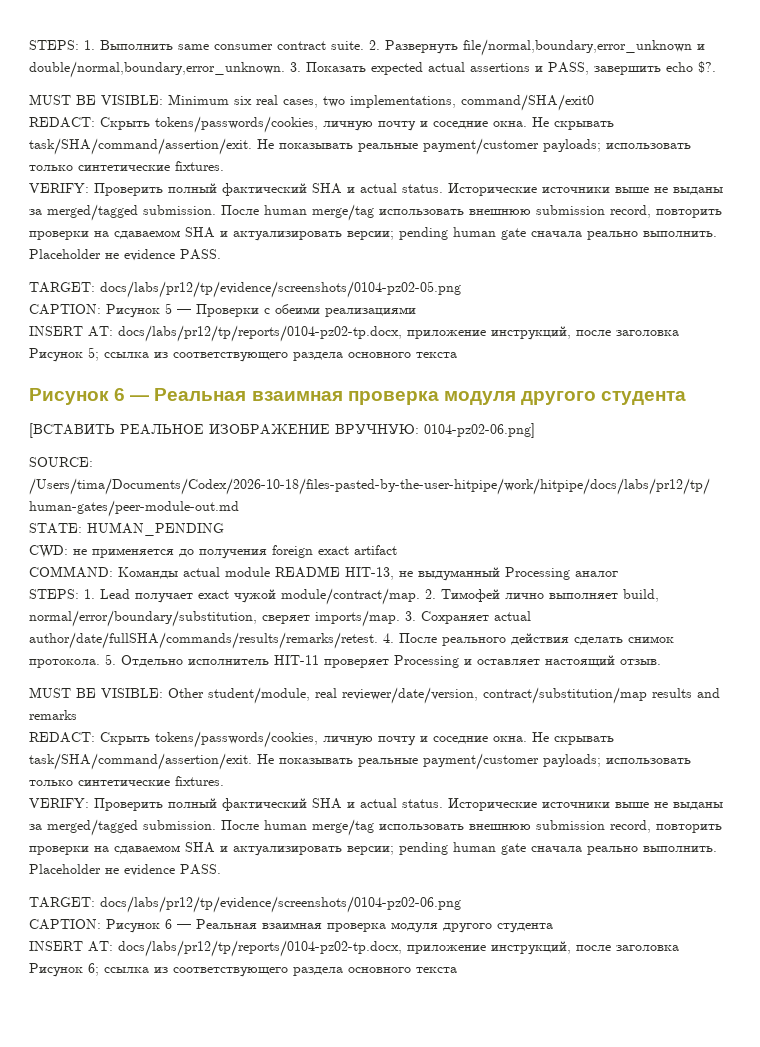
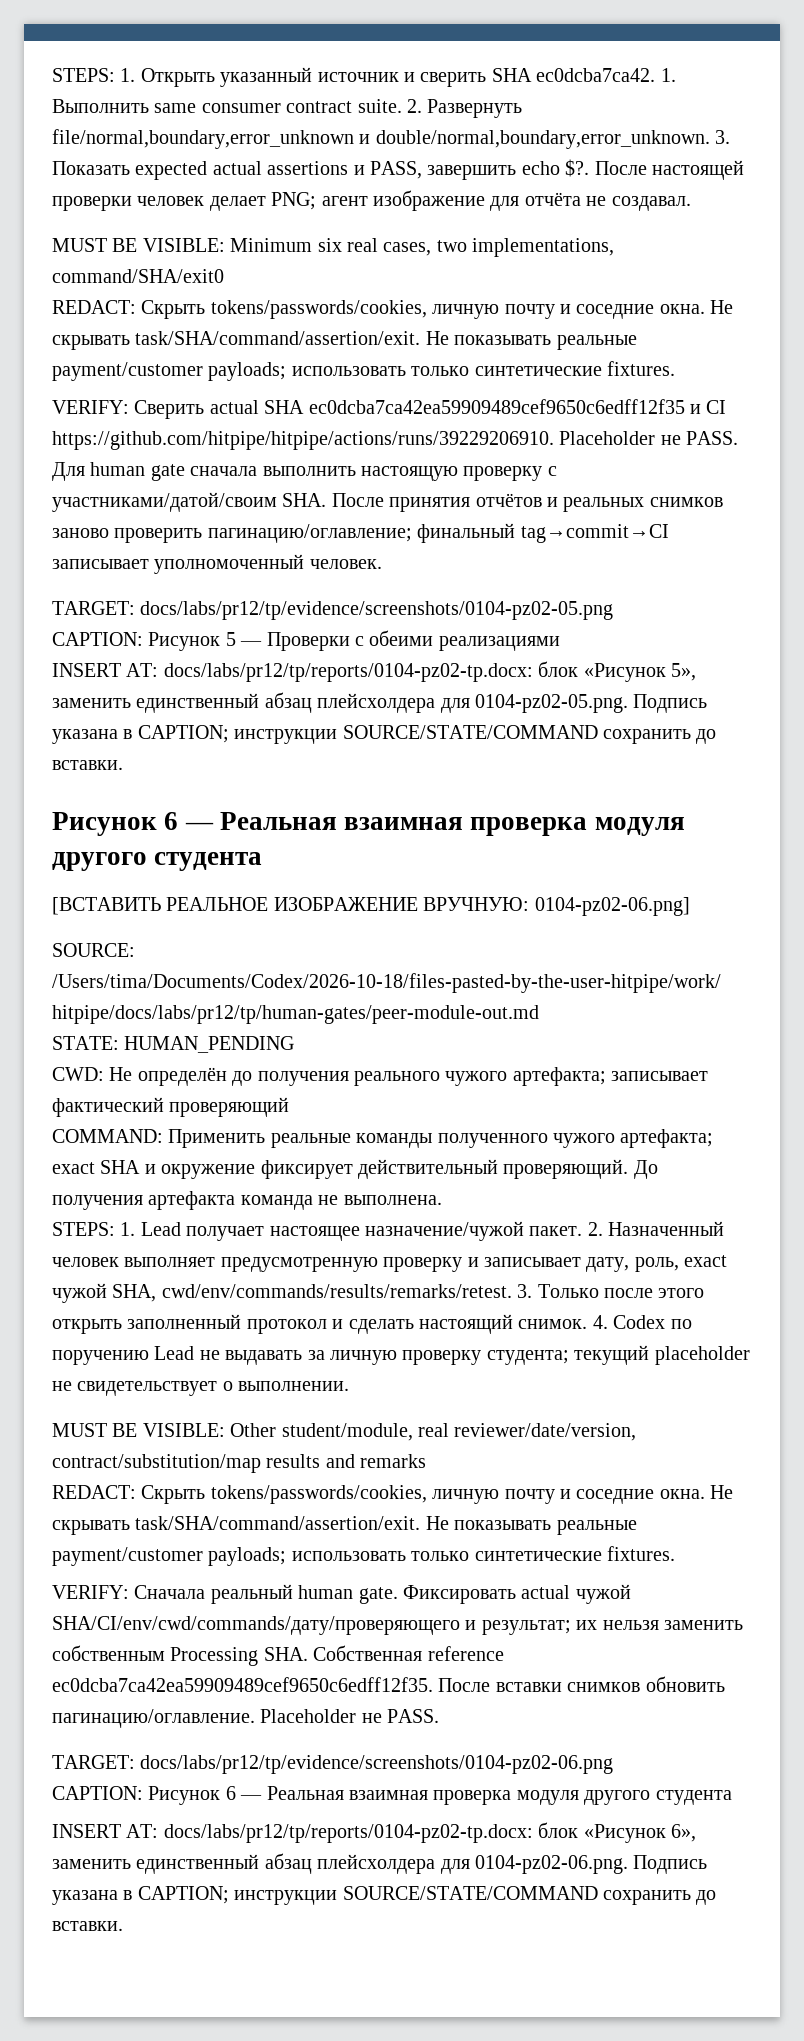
[29,40,95,50] STEPS: 1. -> [52,67,676,87] STEPS: 1. Открыть указанный источник и сверить SHA ec0dcba7ca42. 1.
(716, 67) none -> [594,160,744,180] [52,190,691,211] После настоящей проверки человек делает PNG; агент изображение для отчёта не создавал.
[94,183,723,196] [29,204,722,221] [29,227,717,241] [29,249,221,261] Проверить полный фактический SHA и actual status. Исторические источники выше не выданы за merged/tagged submission. После human merge/tag использовать внешнюю submission record, повторить проверки на сдаваемом SHA и актуализировать версии; pending human gate сначала реально выполнить. Placeholder не evidence PASS. -> [134,399,727,419] [52,431,739,450] [52,462,557,481] [52,492,723,512] [52,523,669,543] [52,554,382,574] Сверить actual SHA ec0dcba7ca42ea59909489cef9650c6edff12f35 и CI https://github.com/hitpipe/hitpipe/actions/runs/39229206910. Placeholder не PASS. Для human gate сначала выполнить настоящую проверку с участниками/датой/своим SHA. После принятия отчётов и реальных снимков заново проверить пагинацию/оглавление; финальный tag→commit→CI записывает уполномоченный человек.
[118,325,679,342] [29,347,457,362] docs/labs/pr12/tp/reports/0104-pz02-tp.docx, приложение инструкций, после заголовка Рисунок 5; ссылка из соответствующего раздела основного текста -> [163,661,696,682] [52,692,708,713] [52,725,717,744] [52,760,123,770] docs/labs/pr12/tp/reports/0104-pz02-tp.docx: блок «Рисунок 5», заменить единственный абзац плейсхолдера для 0104-pz02-05.png. Подпись указана в CAPTION; инструкции SOURCE/STATE/COMMAND сохранить до вставки.
[73,545,397,559] [29,566,618,581] [29,588,659,605] [29,610,531,627] [29,632,674,649] [29,654,661,668] не применяется до получения foreign exact artifact // COMMAND: Команды actual module README HIT-13, не выдуманный Processing аналог // STEPS: 1. Lead получает exact чужой module/contract/map. 2. Тимофей лично выполняет build, normal/error/boundary/substitution, сверяет imports/map. 3. Сохраняет actual author/date/fullSHA/commands/results/remarks/retest. 4. После реального действия сделать снимок протокола. 5. Отдельно исполнитель HIT-11 проверяет Processing и оставляет настоящий отзыв. -> [109,1067,709,1086] [52,1097,290,1117] [52,1129,714,1148] [52,1159,658,1179] [52,1191,442,1210] [52,1221,725,1241] [52,1255,728,1272] [52,1283,705,1303] [52,1314,692,1334] [52,1345,750,1365] [52,1381,350,1396] Не определён до получения реального чужого артефакта; записывает фактический проверяющий // COMMAND: Применить реальные команды полученного чужого артефакта; exact SHA и окружение фиксирует действительный проверяющий. До получения артефакта команда не выполнена. // STEPS: 1. Lead получает настоящее назначение/чужой пакет. 2. Назначенный человек выполняет предусмотренную проверку и записывает дату, роль, exact чужой SHA, cwd/env/commands/results/remarks/retest. 3. Только после этого открыть заполненный протокол и сделать настоящий снимок. 4. Codex по поручению Lead не выдавать за личную проверку студента; текущий placeholder не свидетельствует о выполнении.
[94,798,723,811] [29,819,722,836] [29,842,717,856] [29,864,175,876] Проверить полный фактический SHA и actual status. Исторические источники выше не выданы за merged/tagged submission. После human merge/tag использовать внешнюю submission record, повторить проверки на сдаваемом SHA и актуализировать версии; pending human gate сначала реально выполнить. Placeholder не evidence -> [134,1584,631,1604] [52,1616,743,1635] [52,1645,504,1666] [52,1676,725,1692] [52,1709,382,1728] Сначала реальный human gate. Фиксировать actual чужой SHA/CI/env/cwd/commands/дату/проверяющего и результат; их нельзя заменить собственным Processing SHA. Собственная reference ec0dcba7ca42ea59909489cef9650c6edff12f35. После вставки снимков обновить пагинацию/оглавление. Placeholder не
[118,940,679,957] [29,963,457,977] docs/labs/pr12/tp/reports/0104-pz02-tp.docx, приложение инструкций, после заголовка Рисунок 6; ссылка из соответствующего раздела основного текста -> [163,1822,696,1843] [52,1853,708,1874] [52,1886,717,1905] [52,1921,123,1931] docs/labs/pr12/tp/reports/0104-pz02-tp.docx: блок «Рисунок 6», заменить единственный абзац плейсхолдера для 0104-pz02-06.png. Подпись указана в CAPTION; инструкции SOURCE/STATE/COMMAND сохранить до вставки.

